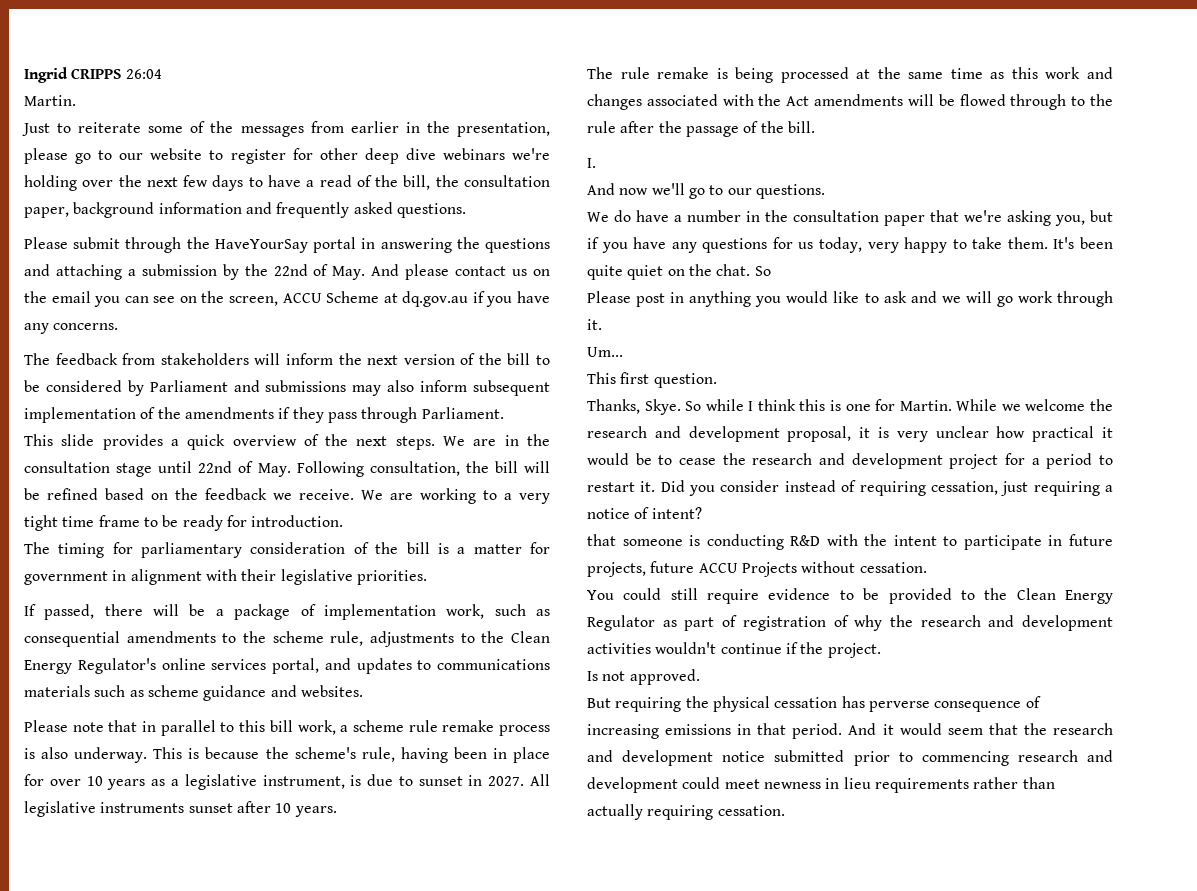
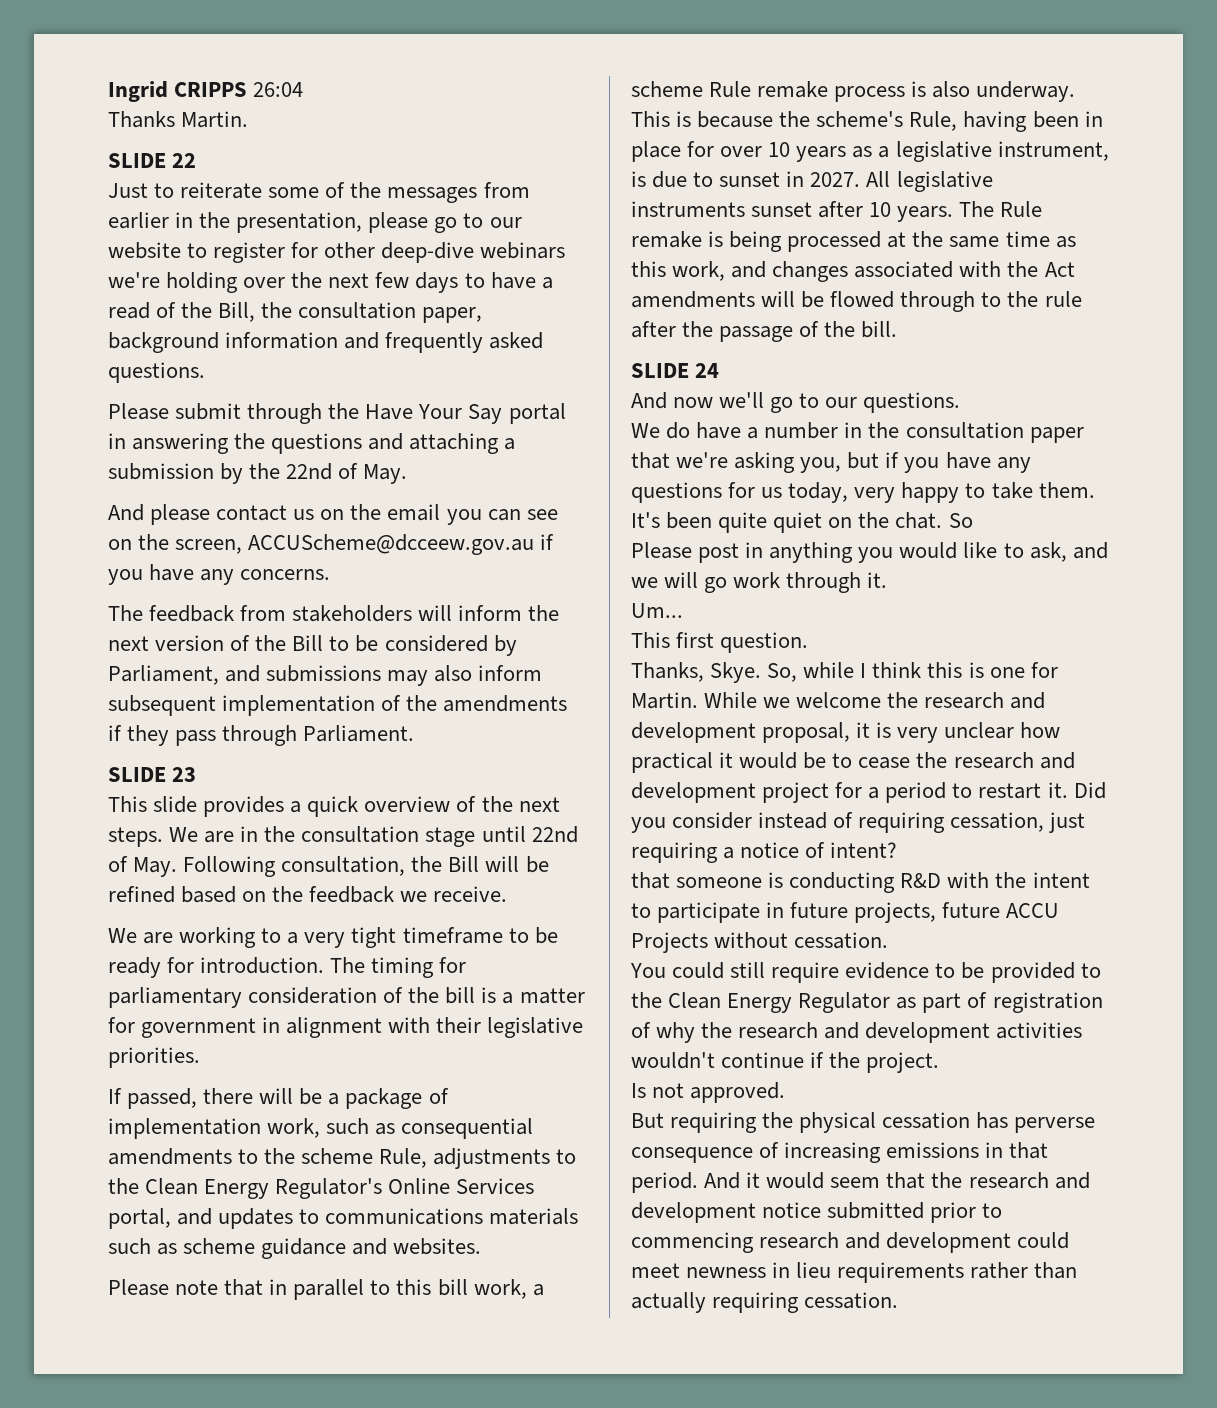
[24,95,76,106] Martin. -> [108,111,249,128] [108,153,197,168] Thanks Martin. // SLIDE 22
[364,148,436,164] deep dive -> [381,242,475,263] deep-dive
[403,175,431,190] bill, -> [218,302,256,322] Bill,
[214,239,308,253] HaveYourSay -> [365,404,503,424] Have Your Say
(366, 273) none -> (408, 474) //
[282,291,469,307] ACCU Scheme at dq.gov.au -> [248,534,535,555] ACCUScheme@dcceew.gov.au
[507,353,531,365] bill -> [292,635,324,651] Bill
[149,380,228,392] Parliament -> [108,665,219,685] Parliament,
(504, 413) none -> [108,767,197,782] // SLIDE 23
[494,461,518,473] bill -> [448,856,480,872] Bill
(354, 494) none -> (508, 894) //
[62,515,140,527] time frame -> [402,927,503,944] timeframe
(344, 521) // -> (325, 965) none
[330,631,364,646] rule, -> [379,1148,428,1168] Rule,
[161,658,267,670] online services -> [388,1178,535,1194] Online Services
[408,720,438,732] rule -> [709,81,752,97] Rule
[361,747,395,762] rule, -> [909,111,958,131] Rule,
[587,67,650,79] // The rule -> [959,201,1043,217] The Rule
[1045,67,1081,79] work -> [672,261,726,281] work,
[587,158,596,168] I. -> [631,363,720,378] SLIDE 24
[883,291,907,303] ask -> [1029,542,1067,562] ask,
[685,401,702,411] So -> [767,663,798,682] So,

